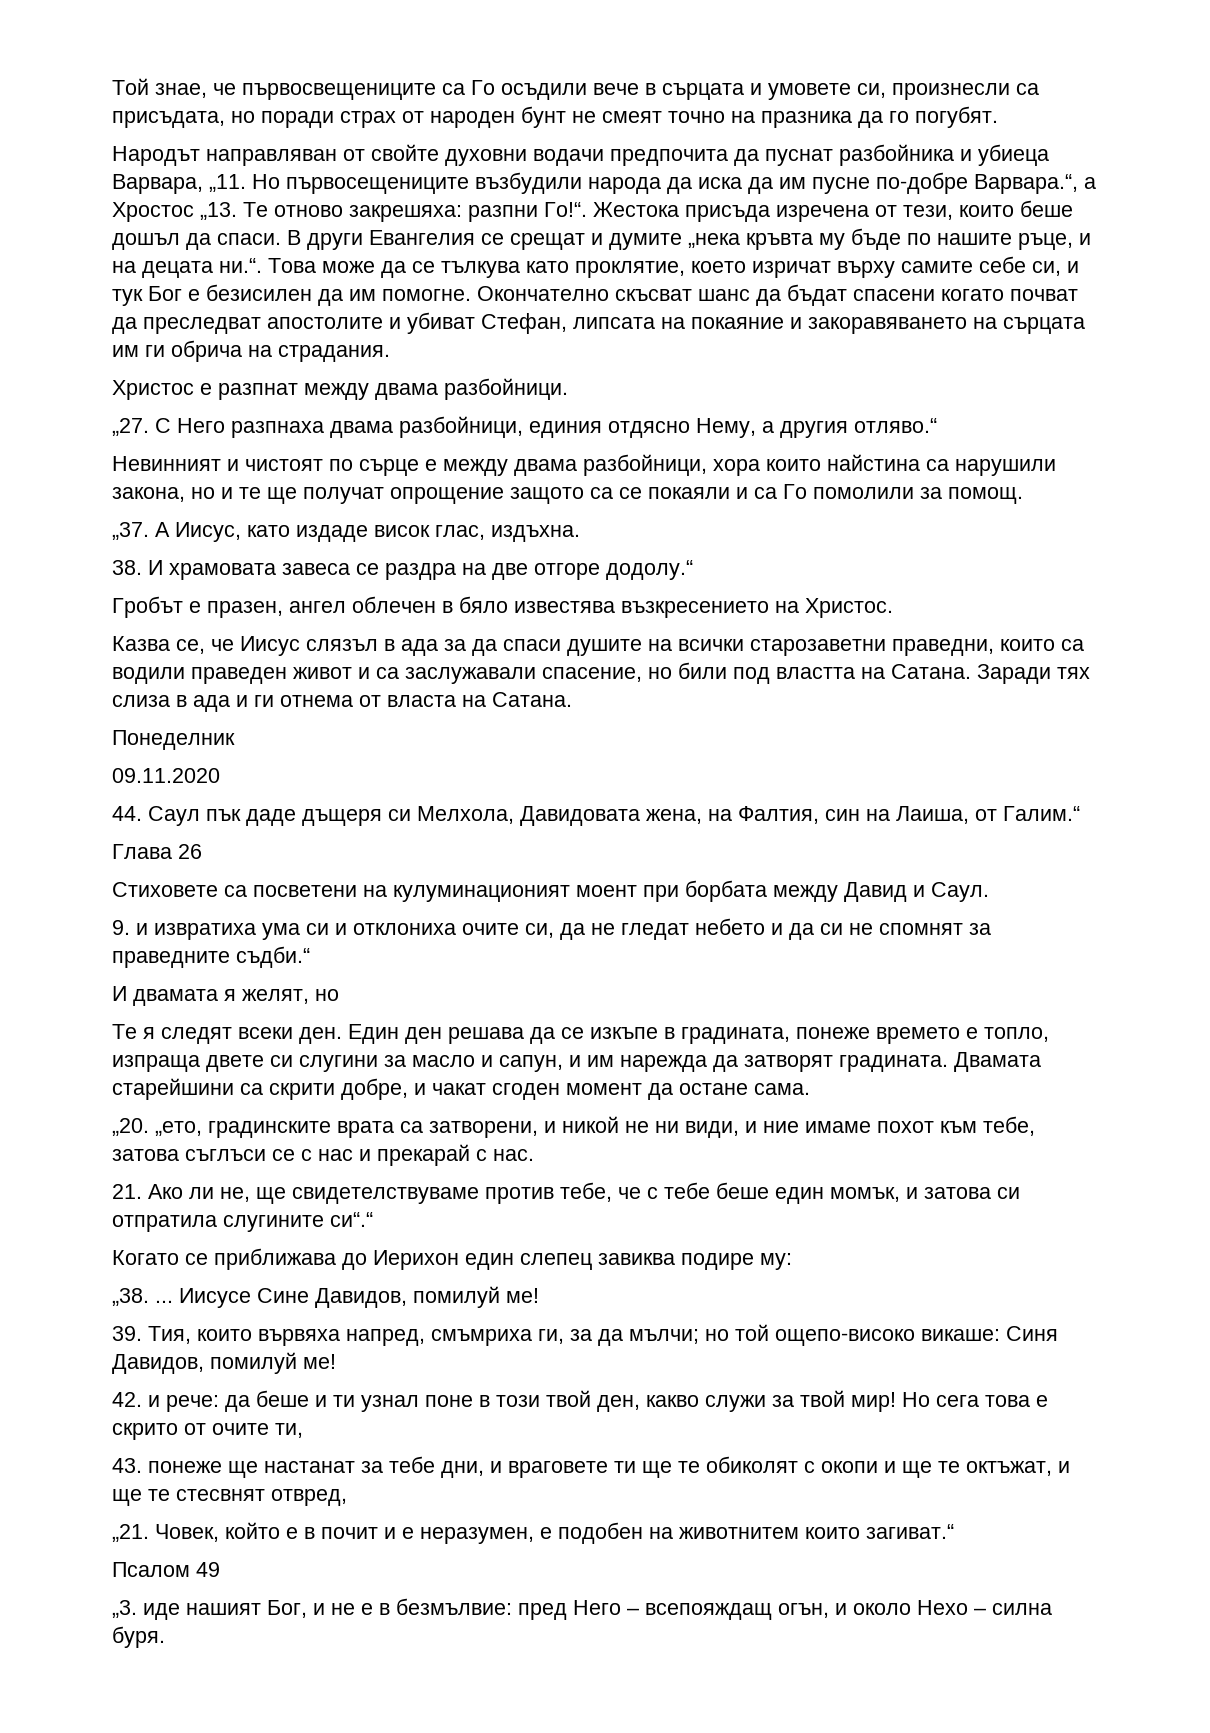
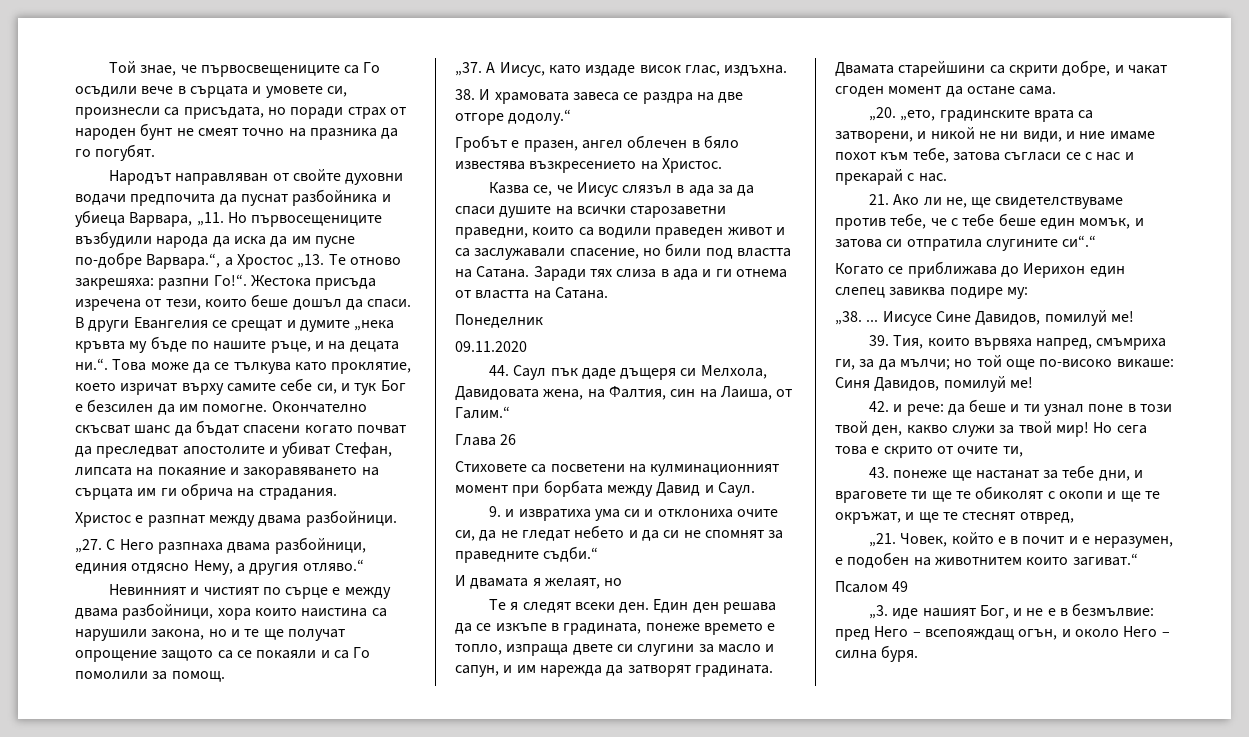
[206,284,312,301] безисилен -> [87,399,154,413] безсилен
[245,459,323,471] чистоят -> [203,587,259,595] чистият
[827,454,920,471] найстина -> [301,608,368,617] наистина
[387,695,456,707] власта -> [475,290,530,299] властта
[393,885,637,902] кулуминационият моент -> [650,464,780,476] [455,485,508,493] кулминационният момент
[242,989,309,1004] желят, -> [544,578,600,589] желаят,
[185,1149,266,1161] съглъси -> [1004,152,1062,161] съгласи
[775,1329,915,1346] ощепо-високо -> [1005,359,1113,370] още по-високо
[966,1461,1070,1476] [112,1489,265,1506] октъжат, и ще те стесвнят -> [835,512,1016,524] окръжат, и ще те стеснят
[917,1600,968,1615] Нехо -> [1123,626,1158,637] Него

